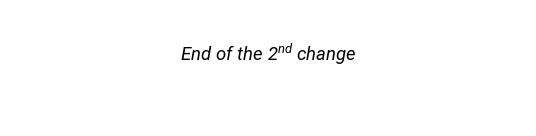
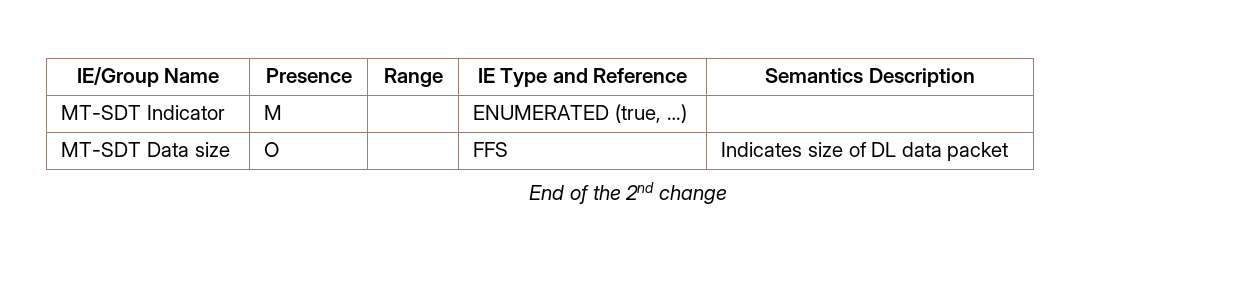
(180, 53) none -> [76,67,220,87] [265,68,352,83] [383,68,443,87] [477,68,688,88] [765,68,975,87] [61,105,225,120] [264,105,283,120] [473,104,687,123] [61,142,230,157] [264,142,280,157] [473,142,509,157] [721,142,1009,161] IE/Group Name | Presence | Range | IE Type and Reference | Semantics Description // MT-SDT Indicator | M | | ENUMERATED (true, …) | // MT-SDT Data size | O | | FFS | Indicates size of DL data packet //

